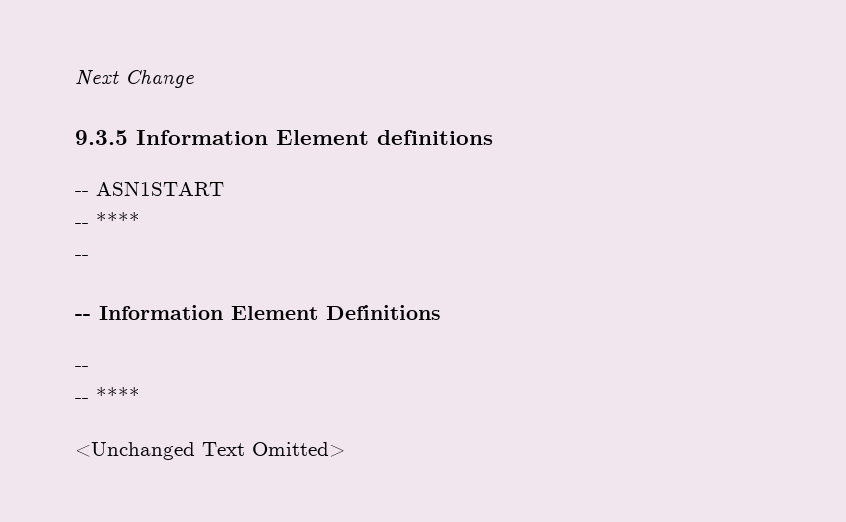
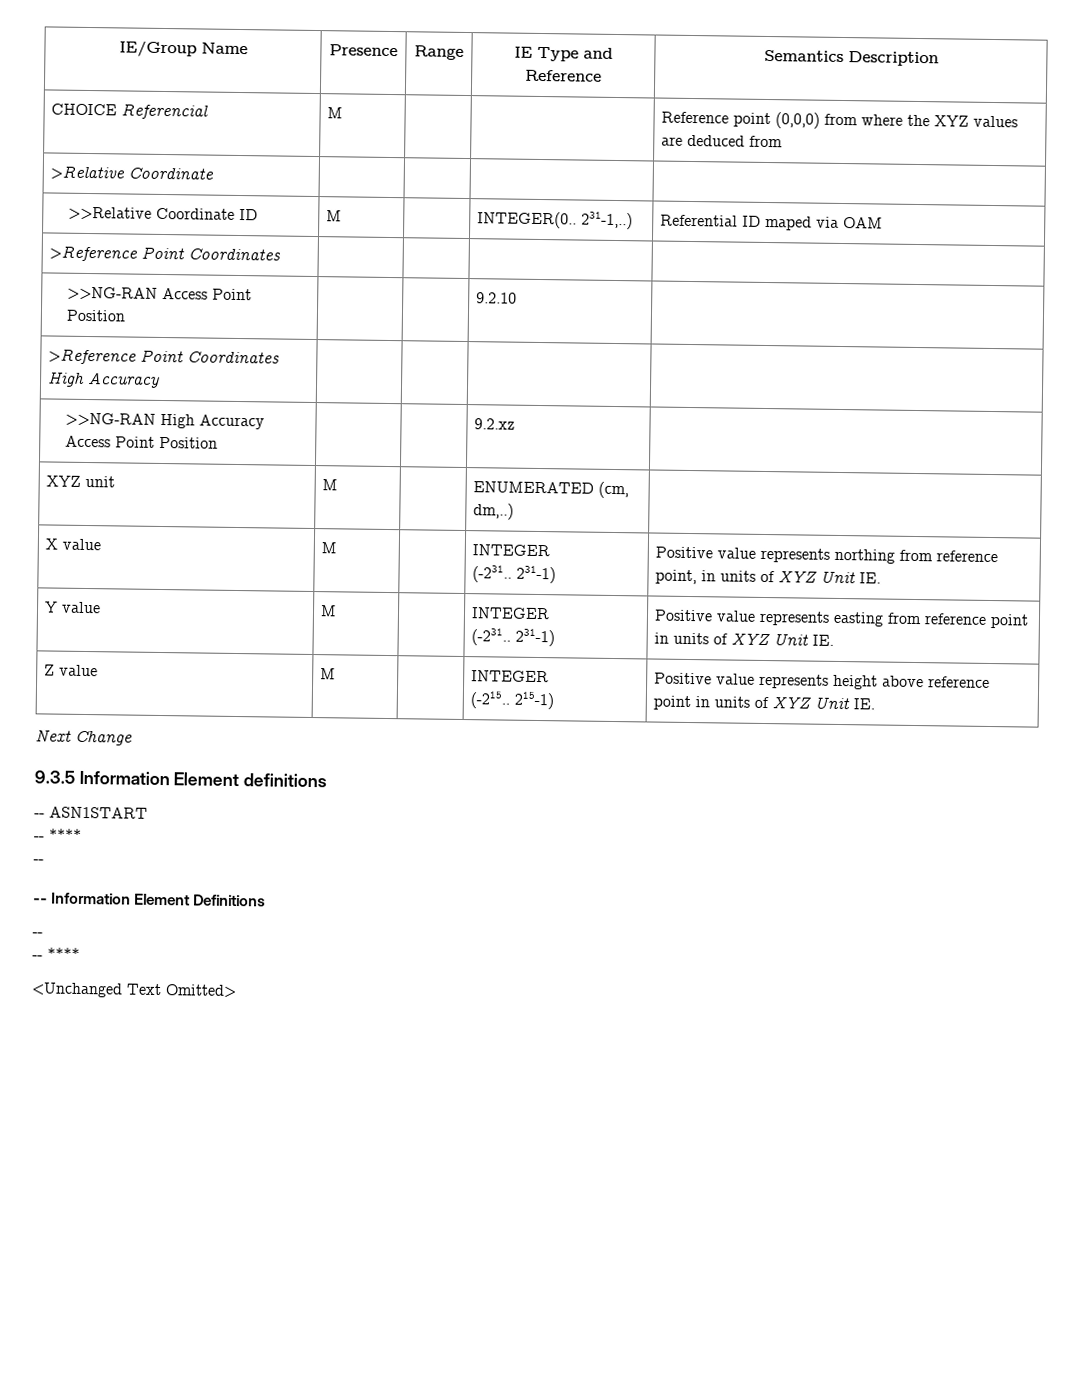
(75, 77) none -> [118,40,248,58] [329,44,398,57] [414,45,464,60] [513,46,613,62] [524,69,602,82] [763,49,939,67] [51,103,209,120] [327,107,344,119] [661,111,1019,129] [661,134,784,148] [50,165,215,181] [67,206,258,221] [326,210,343,222] [477,211,634,230] [660,214,884,231] [49,245,282,262] [66,286,252,301] [65,309,125,322] [476,292,518,304] [48,348,281,365] [47,371,161,388] [64,412,265,430] [64,435,218,449] [474,418,516,430] [46,475,116,488] [322,479,339,491] [473,481,630,499] [473,503,515,520] [45,538,102,551] [321,542,338,554] [472,544,551,557] [472,565,557,584] [655,546,999,564] [655,569,882,585] [44,601,102,614] [320,605,338,617] [471,607,551,620] [471,628,556,647] [654,609,1030,629] [654,632,835,646] [44,664,99,677] [320,668,337,680] [471,670,550,683] [470,691,555,710] [654,672,991,690] [653,695,876,711] IE/Group Name | Presence | Range | IE Type and Reference | Semantics Description // CHOICE Referencial | M | | | Reference point (0,0,0) from where the XYZ values are deduced from // >Relative Coordinate | | | | // >>Relative Coordinate ID | M | | INTEGER(0.. 231-1,..) | Referential ID maped via OAM // >Reference Point Coordinates | | | | // >>NG-RAN Access Point Position | | | 9.2.10 | // >Reference Point Coordinates High Accuracy | | | | // >>NG-RAN High Accuracy Access Point Position | | | 9.2.xz | // XYZ unit | M | | ENUMERATED (cm, dm,..) | // X value | M | | INTEGER // (-231.. 231-1) | Positive value represents northing from reference point, in units of XYZ Unit IE. // Y value | M | | INTEGER // (-231.. 231-1) | Positive value represents easting from reference point in units of XYZ Unit IE. // Z value | M | | INTEGER // (-215.. 215-1) | Positive value represents height above reference point in units of XYZ Unit IE. //

